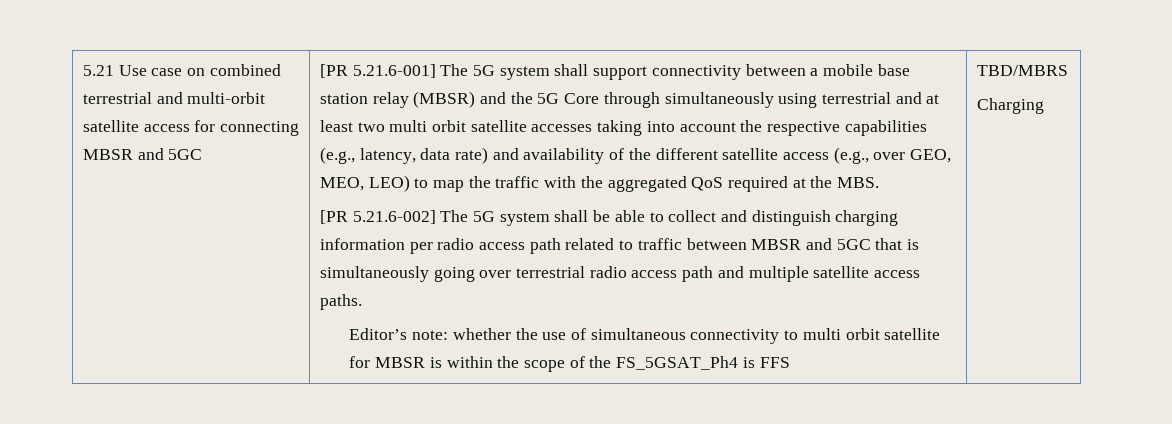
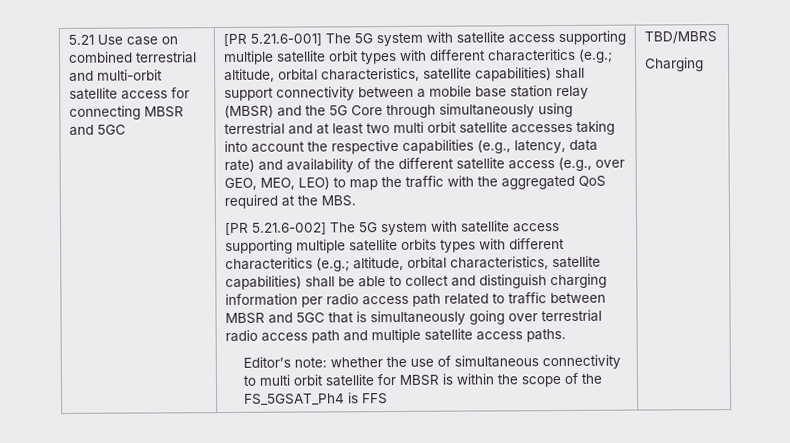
(550, 73) none -> [425,30,626,46] [222,48,613,66] [223,67,552,83] with satellite access supporting multiple satellite orbit types with different characteritics (e.g.; altitude, orbital characteristics, satellite capabilities)
(550, 219) none -> [429,220,560,233] [224,237,565,255] [224,255,601,272] [224,275,302,291] with satellite access supporting multiple satellite orbits types with different characteritics (e.g.; altitude, orbital characteristics, satellite capabilities)

